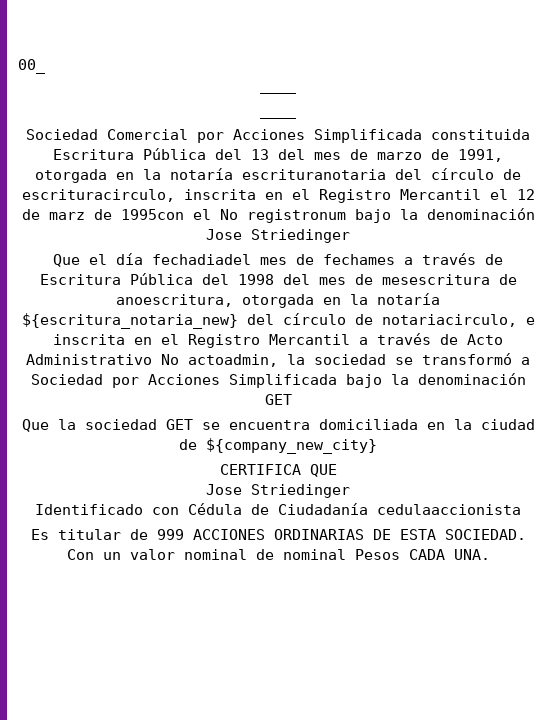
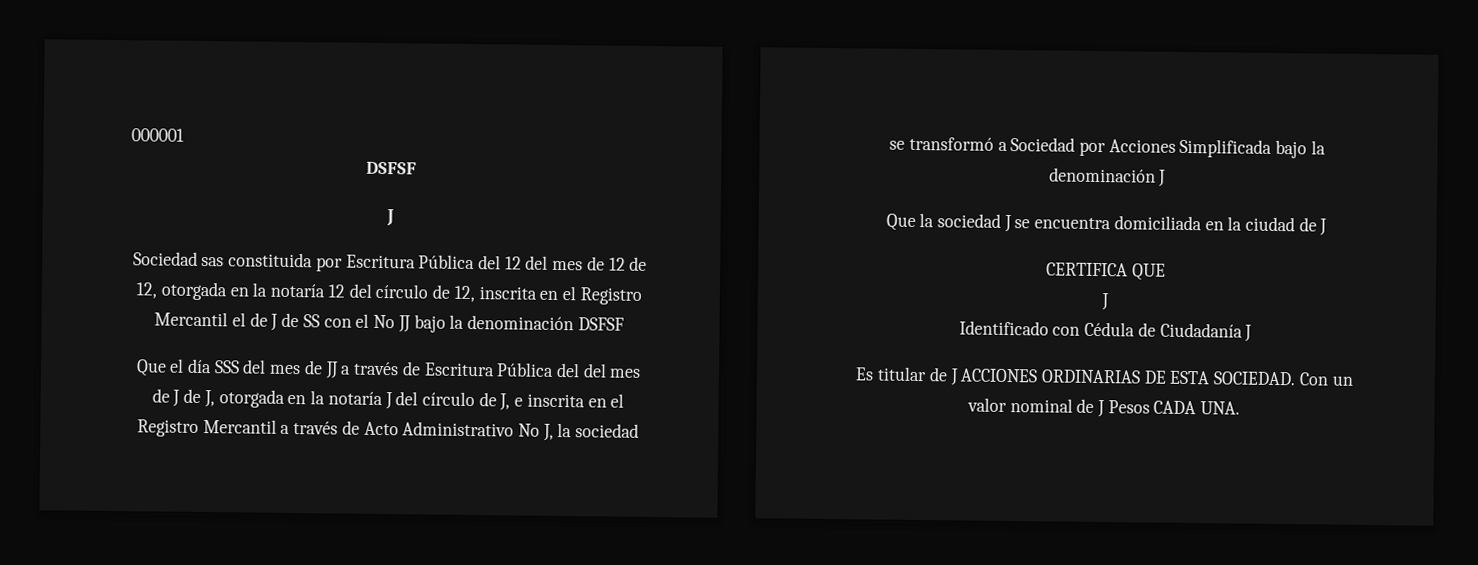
[18,59,46,74] [260,90,297,94] [260,115,297,119] [26,129,530,143] [53,148,503,162] [35,168,521,183] [21,189,175,202] 00_ // ____ // ____ // Sociedad Comercial por Acciones Simplificada constituida Escritura Pública del 13 del mes de marzo de 1991, otorgada en la notaría escrituranotaria del círculo de escrituracirculo, -> [131,128,184,142] [365,161,417,175] [385,209,394,227] [132,251,648,272] [136,281,475,303] 000001 // DSFSF // J // Sociedad sas constituida por Escritura Pública del 12 del mes de 12 de 12, otorgada en la notaría 12 del círculo de 12,
[516,189,535,200] [21,209,184,220] 12 de marz de 1995con -> [249,312,352,331] de J de SS con
[246,208,535,223] [206,229,350,243] registronum bajo la denominación Jose Striedinger -> [397,314,624,333] JJ bajo la denominación DSFSF
[152,254,395,265] fechadiadel mes de fechames -> [213,359,339,379] SSS del mes de JJ
[237,274,517,285] [116,293,440,308] [21,313,517,329] 1998 del mes de mesescritura de anoescritura, otorgada en la notaría ${escritura_notaria_new} del círculo de notariacirculo, -> [582,363,642,378] [151,388,511,411] del mes de J de J, otorgada en la notaría J del círculo de J,
[188,354,278,367] actoadmin, -> [542,423,554,441] J,
[264,394,292,405] GET -> [1158,169,1167,187] J
[165,419,193,430] GET -> [1003,214,1012,233] J
[206,438,377,454] ${company_new_city} -> [1319,218,1328,236] J
[206,484,350,498] Jose Striedinger -> [1101,293,1109,311] J
[377,504,521,515] cedulaaccionista -> [1244,324,1253,342] J
[156,529,184,540] 999 -> [949,368,959,386] J
[282,549,346,560] nominal -> [1097,400,1105,418] J

